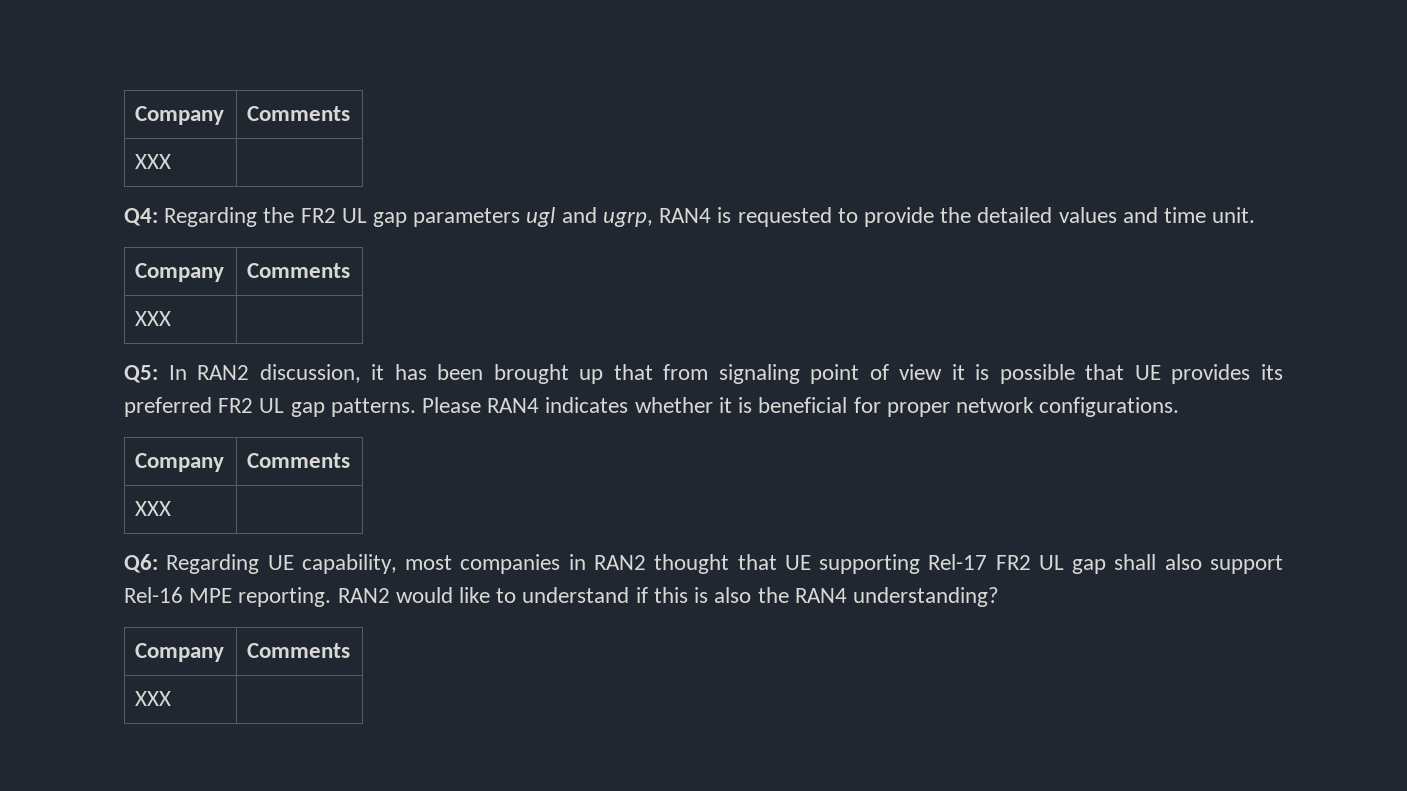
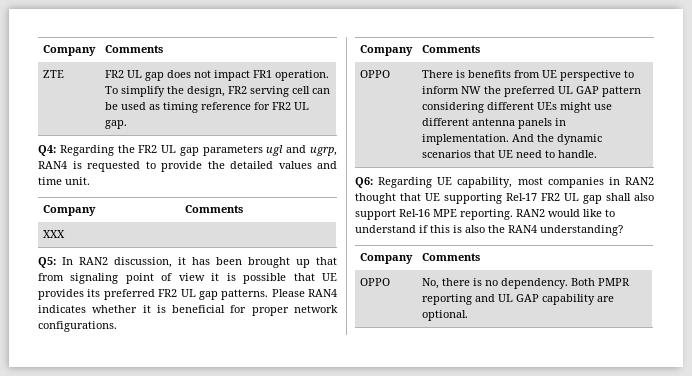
[135,106,225,125] [247,106,351,121] [135,154,172,169] Company | Comments // XXX | -> [42,45,96,56] [104,45,163,53] [42,70,64,78] [104,70,329,81] [104,86,330,97] [104,102,309,113] [104,120,127,129] Company | Comments // ZTE | FR2 UL gap does not impact FR1 operation. To simplify the design, FR2 serving cell can be used as timing reference for FR2 UL gap.
[135,501,172,516] XXX | -> [359,70,390,78] [421,70,634,81] [421,86,641,97] [421,102,612,113] [421,118,566,129] [421,134,602,145] [421,150,597,158] OPPO | There is benefits from UE perspective to inform NW the preferred UL GAP pattern considering different UEs might use different antenna panels in implementation. And the dynamic scenarios that UE need to handle.
[135,691,172,706] XXX | -> [359,278,390,286] [421,278,630,289] [421,294,614,305] [421,310,468,321] OPPO | No, there is no dependency. Both PMPR reporting and UL GAP capability are optional.

